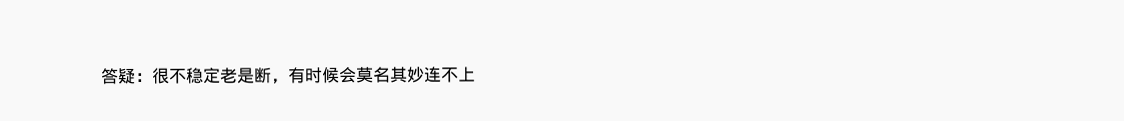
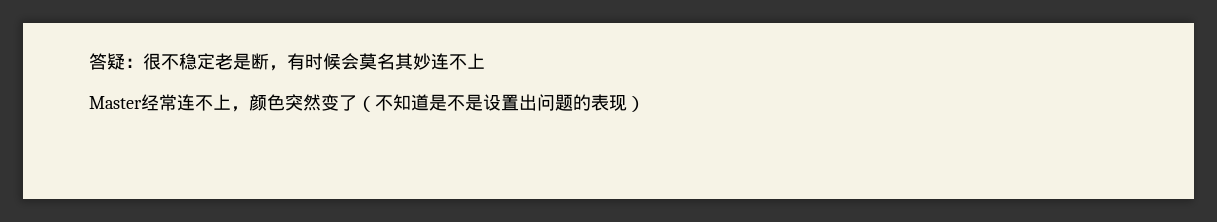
(477, 74) none -> [89,94,645,112] // Master经常连不上，颜色突然变了（不知道是不是设置出问题的表现）

